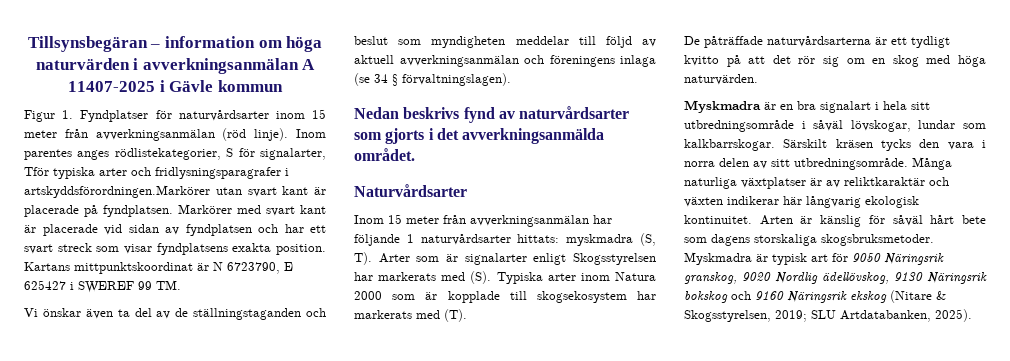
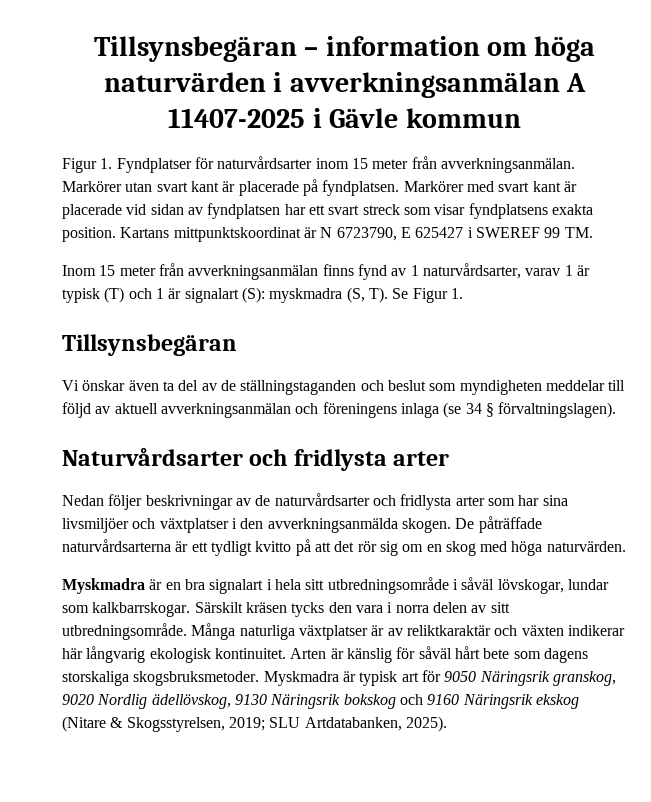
[95,128,327,141] [24,148,326,160] [24,167,289,179] [24,185,210,198] avverkningsanmälan (röd linje). Inom parentes anges rödlistekategorier, S för signalarter, Tför typiska arter och fridlysningsparagrafer i artskyddsförordningen.Markörer -> [440,158,575,173] [62,181,122,192] avverkningsanmälan. Markörer
[258,224,278,233] och -> (281, 211) none
(181, 285) none -> [62,263,590,280] [62,287,463,303] [62,334,237,356] // Inom 15 meter från avverkningsanmälan finns fynd av 1 naturvårdsarter, varav 1 är typisk (T) och 1 är signalart (S): myskmadra (S, T). Se Figur 1. // Tillsynsbegäran
[354,106,630,123] [354,128,605,144] [354,148,415,161] [354,184,467,197] [354,214,612,227] [354,233,656,246] [354,252,656,265] [354,271,656,284] [354,291,656,303] [354,309,467,322] Nedan beskrivs fynd av naturvårdsarter som gjorts i det avverkningsanmälda området. // Naturvårdsarter // Inom 15 meter från avverkningsanmälan har följande 1 naturvårdsarter hittats: myskmadra (S, T). Arter som är signalarter enligt Skogsstyrelsen har markerats med (S). Typiska arter inom Natura 2000 som är kopplade till skogsekosystem har markerats med (T). // -> [62,447,450,471] [62,493,568,510] [62,518,451,533] Naturvårdsarter och fridlysta arter // Nedan följer beskrivningar av de naturvårdsarter och fridlysta arter som har sina livsmiljöer och växtplatser i den avverkningsanmälda skogen.

